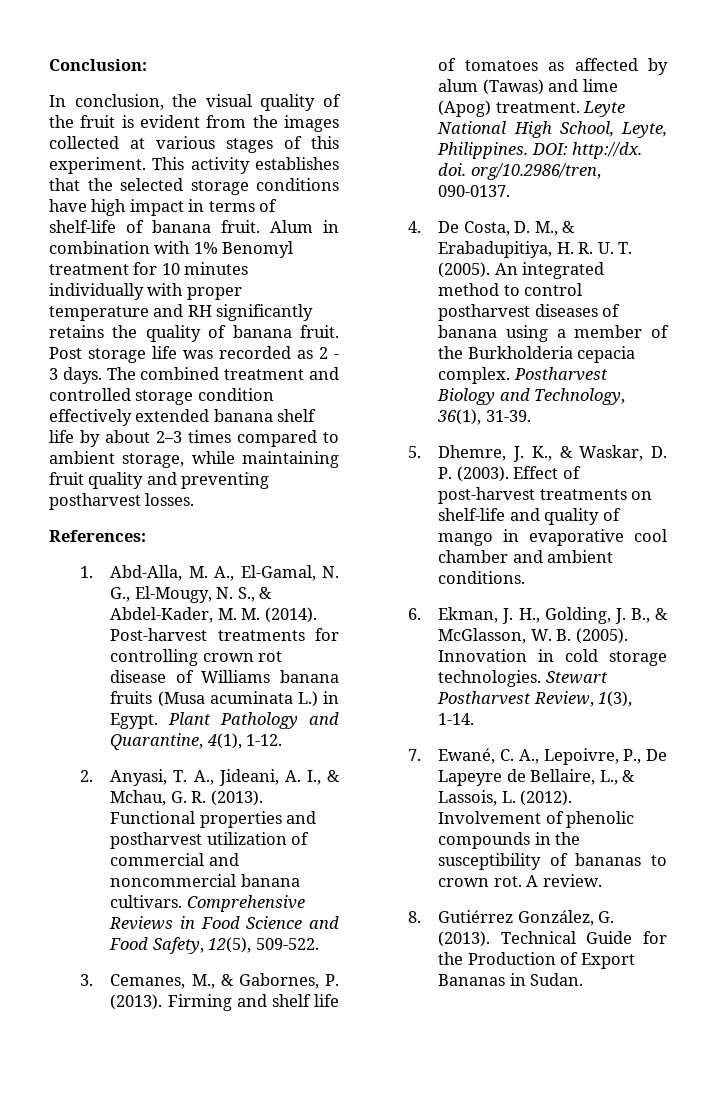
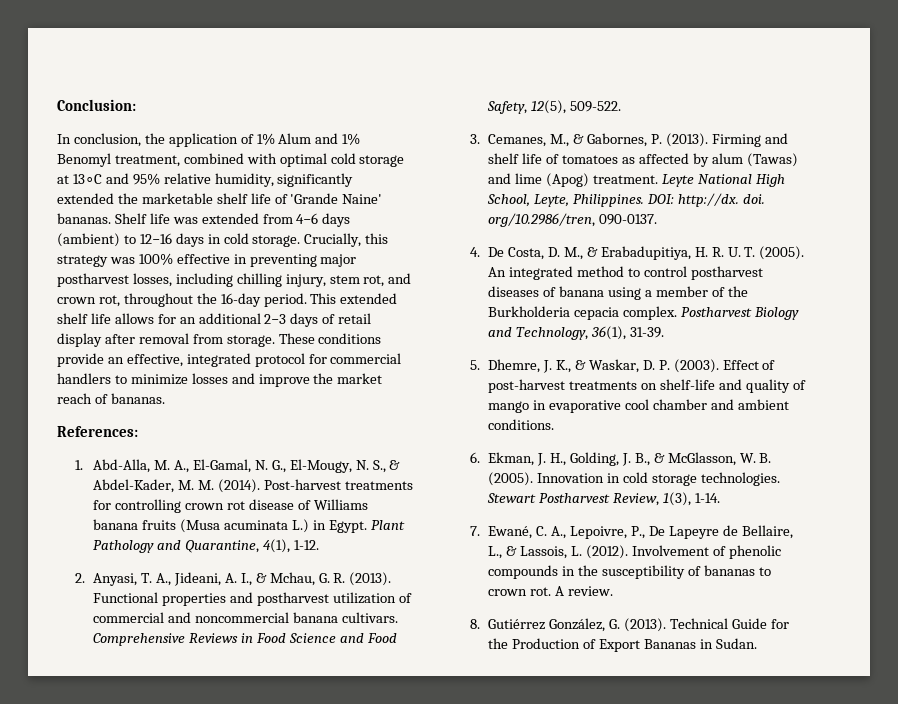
[205,94,341,111] [49,115,339,132] [49,136,339,153] [49,157,339,174] [49,178,339,195] [49,199,278,216] [49,220,339,233] [49,241,294,258] [49,262,249,275] [49,283,242,300] [49,304,314,321] [49,325,339,342] [49,346,339,363] [49,367,339,384] [49,388,274,405] [49,409,317,426] [49,430,339,447] [49,451,339,468] [49,472,270,489] [49,493,195,510] visual quality of the fruit is evident from the images collected at various stages of this experiment. This activity establishes that the selected storage conditions have high impact in terms of shelf-life of banana fruit. Alum in combination with 1% Benomyl treatment for 10 minutes individually with proper temperature and RH significantly retains the quality of banana fruit. Post storage life was recorded as 2 - 3 days. The combined treatment and controlled storage condition effectively extended banana shelf life by about 2–3 times compared to ambient storage, while maintaining fruit quality and preventing postharvest losses. -> [168,133,361,147] [57,153,405,167] [57,173,354,187] [57,193,383,204] [57,213,351,227] [57,233,389,247] [57,253,357,267] [57,273,412,287] [57,293,398,307] [57,313,372,327] [57,333,382,347] [57,353,402,367] [57,373,383,387] [57,393,165,404] application of 1% Alum and 1% Benomyl treatment, combined with optimal cold storage at 13∘C and 95% relative humidity, significantly extended the marketable shelf life of 'Grande Naine' bananas. Shelf life was extended from 4−6 days (ambient) to 12−16 days in cold storage. Crucially, this strategy was 100% effective in preventing major postharvest losses, including chilling injury, stem rot, and crown rot, throughout the 16-day period. This extended shelf life allows for an additional 2−3 days of retail display after removal from storage. These conditions provide an effective, integrated protocol for commercial handlers to minimize losses and improve the market reach of bananas.

